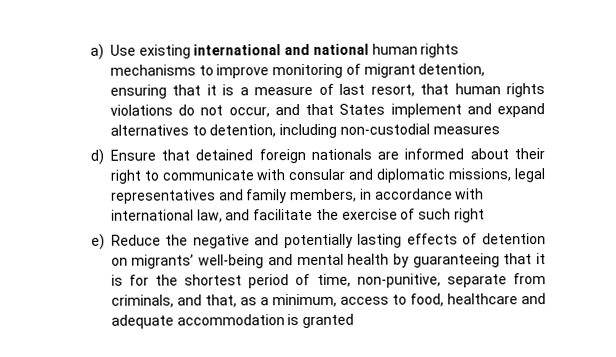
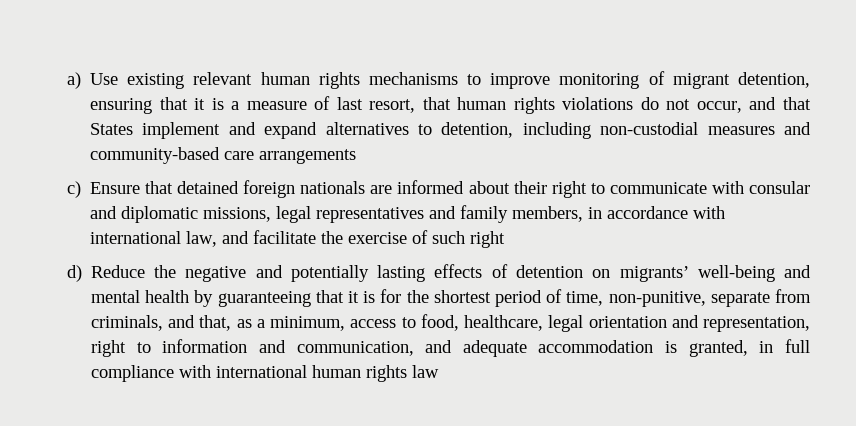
[193,43,369,56] international and national -> [193,72,253,85] relevant
[89,148,104,165] // d) -> [784,122,812,135] [89,147,356,164] [66,181,81,198] and community-based care arrangements // c)
[90,233,105,250] e) -> [66,265,82,282] d)
[446,293,546,305] [110,313,355,329] healthcare and adequate accommodation is granted -> [464,315,810,332] [90,339,810,357] [90,365,439,382] healthcare, legal orientation and representation, right to information and communication, and adequate accommodation is granted, in full compliance with international human rights law

